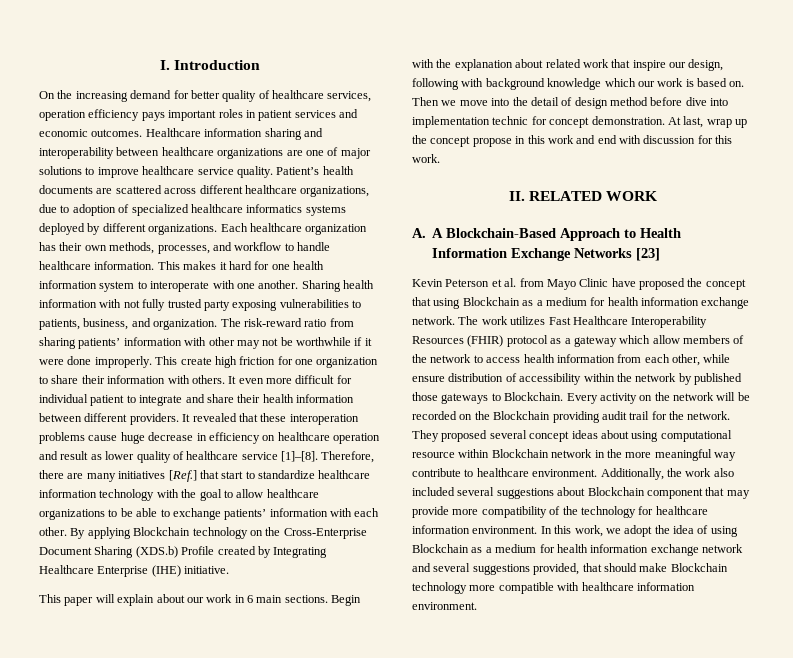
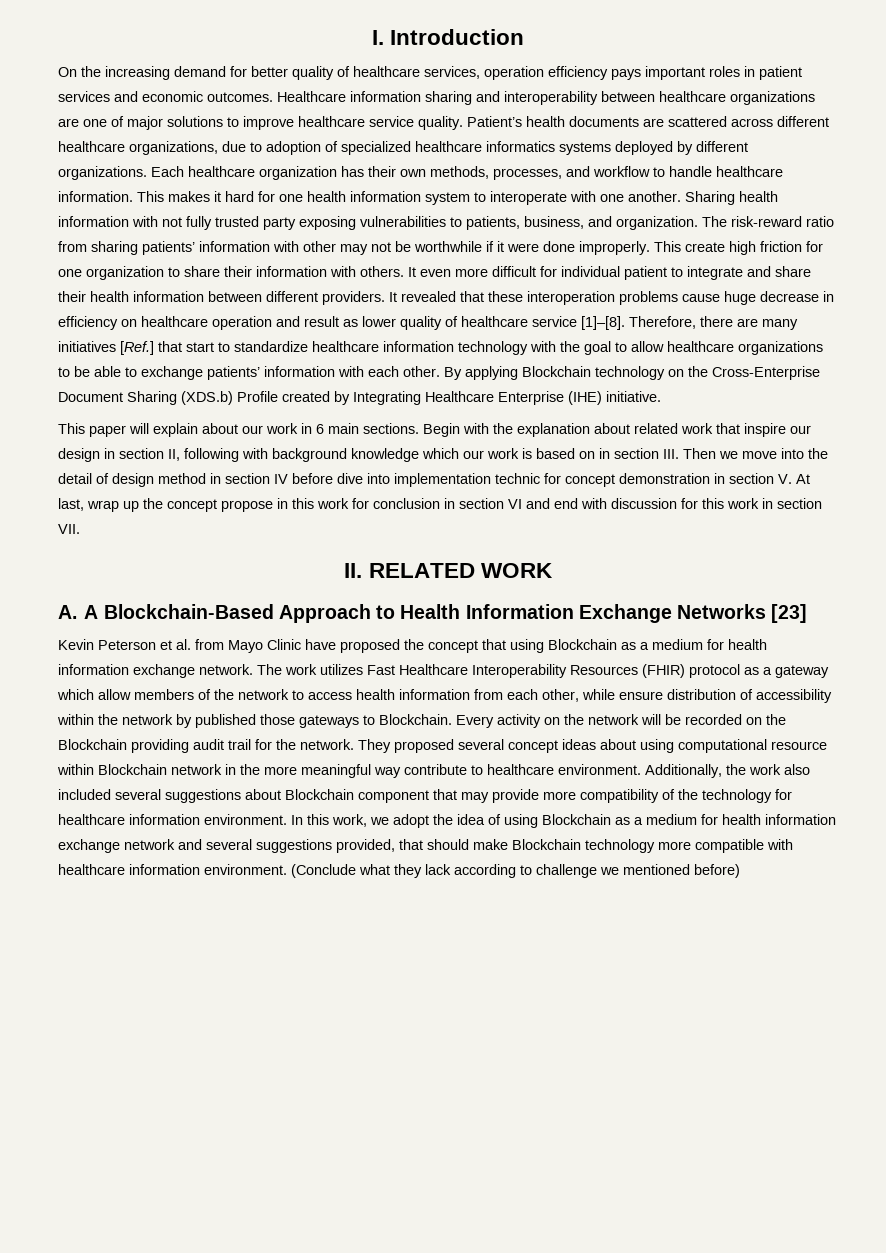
[688,59,724,71] design, -> [58,448,180,462] design in section II,
[729,81,745,87] on. -> [579,448,679,459] on in section III.
(648, 101) none -> [210,473,288,484] in section IV
[591,116,665,125] demonstration. -> [619,473,792,484] demonstration in section V.
(574, 139) none -> [352,498,522,509] for conclusion in section VI
[412,154,440,163] work. -> [727,498,822,509] [58,524,80,534] work in section VII.
(477, 606) none -> [291,864,740,878] (Conclude what they lack according to challenge we mentioned before)

